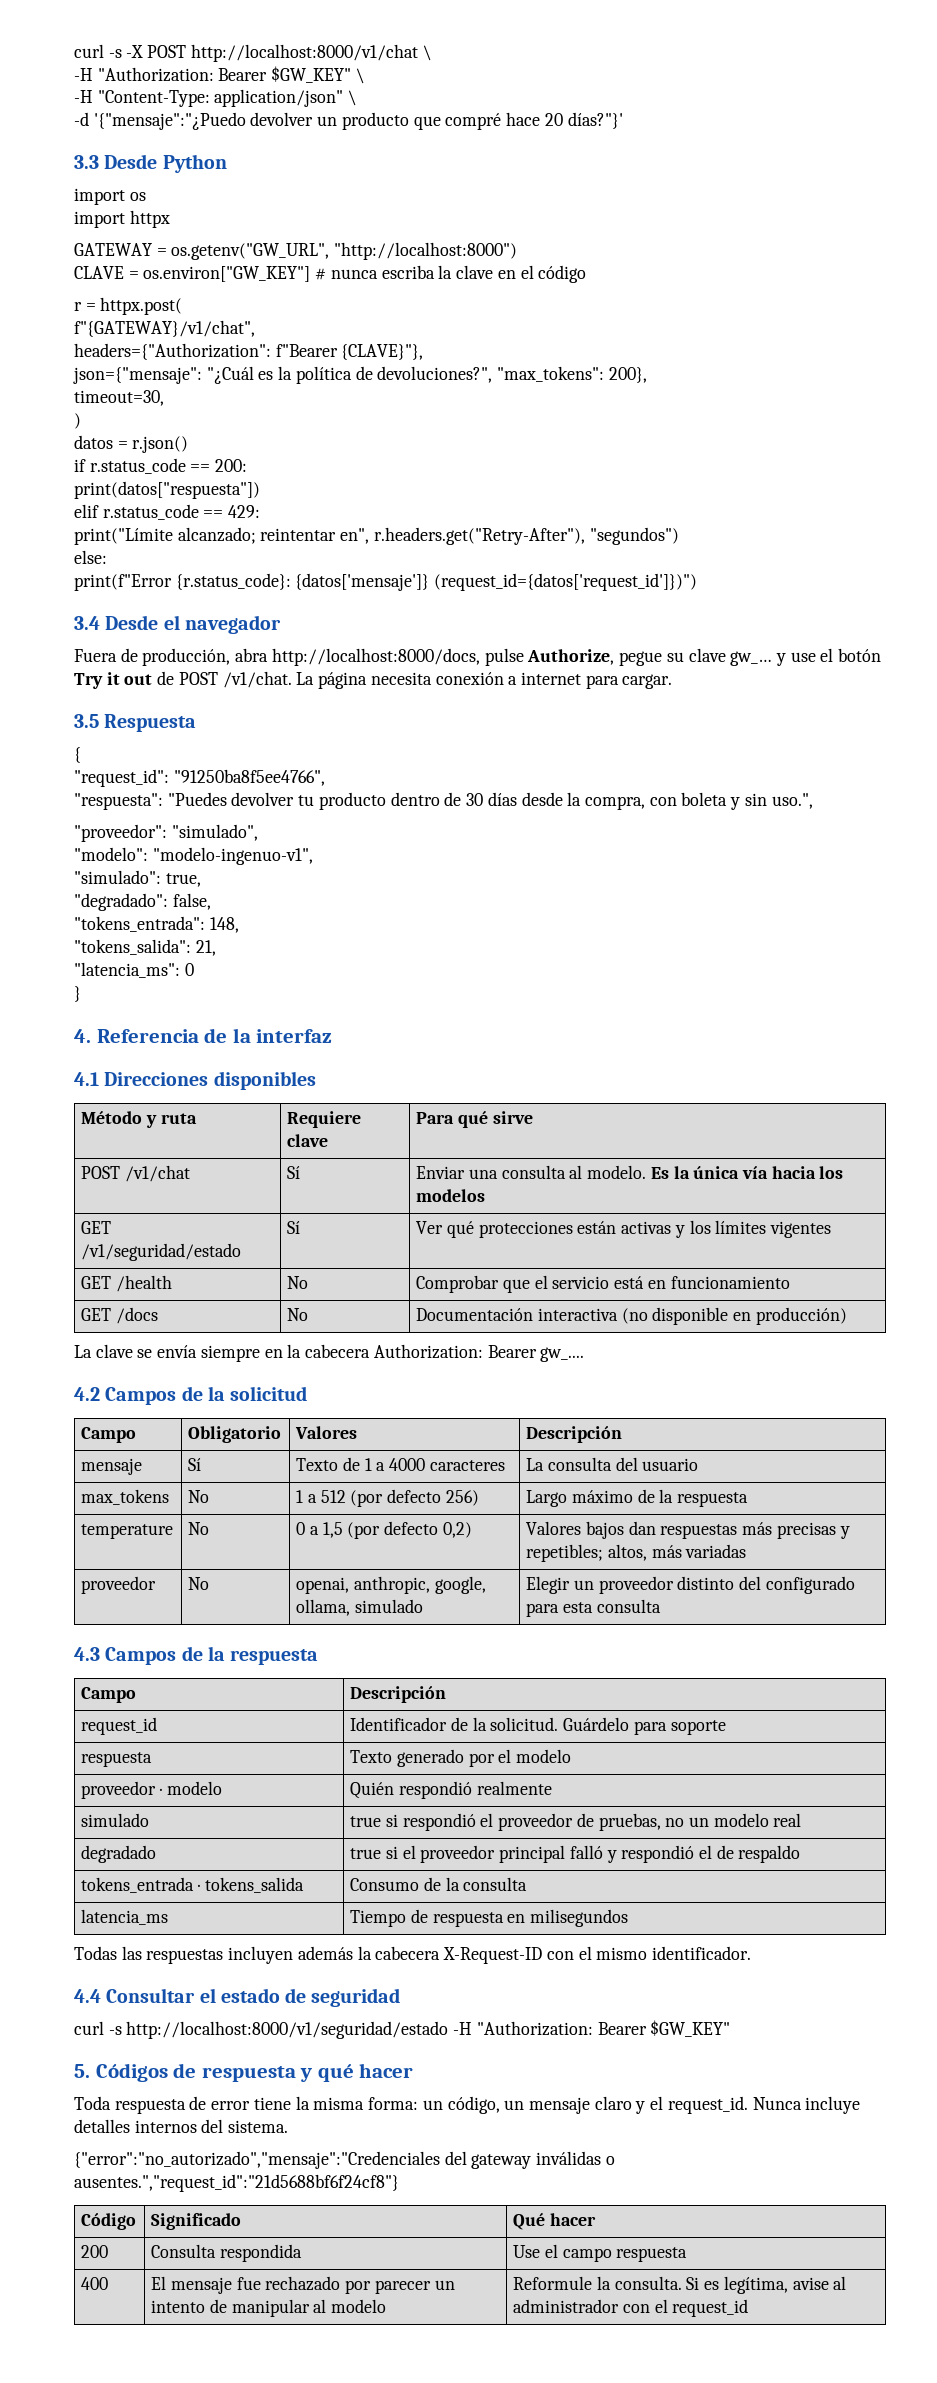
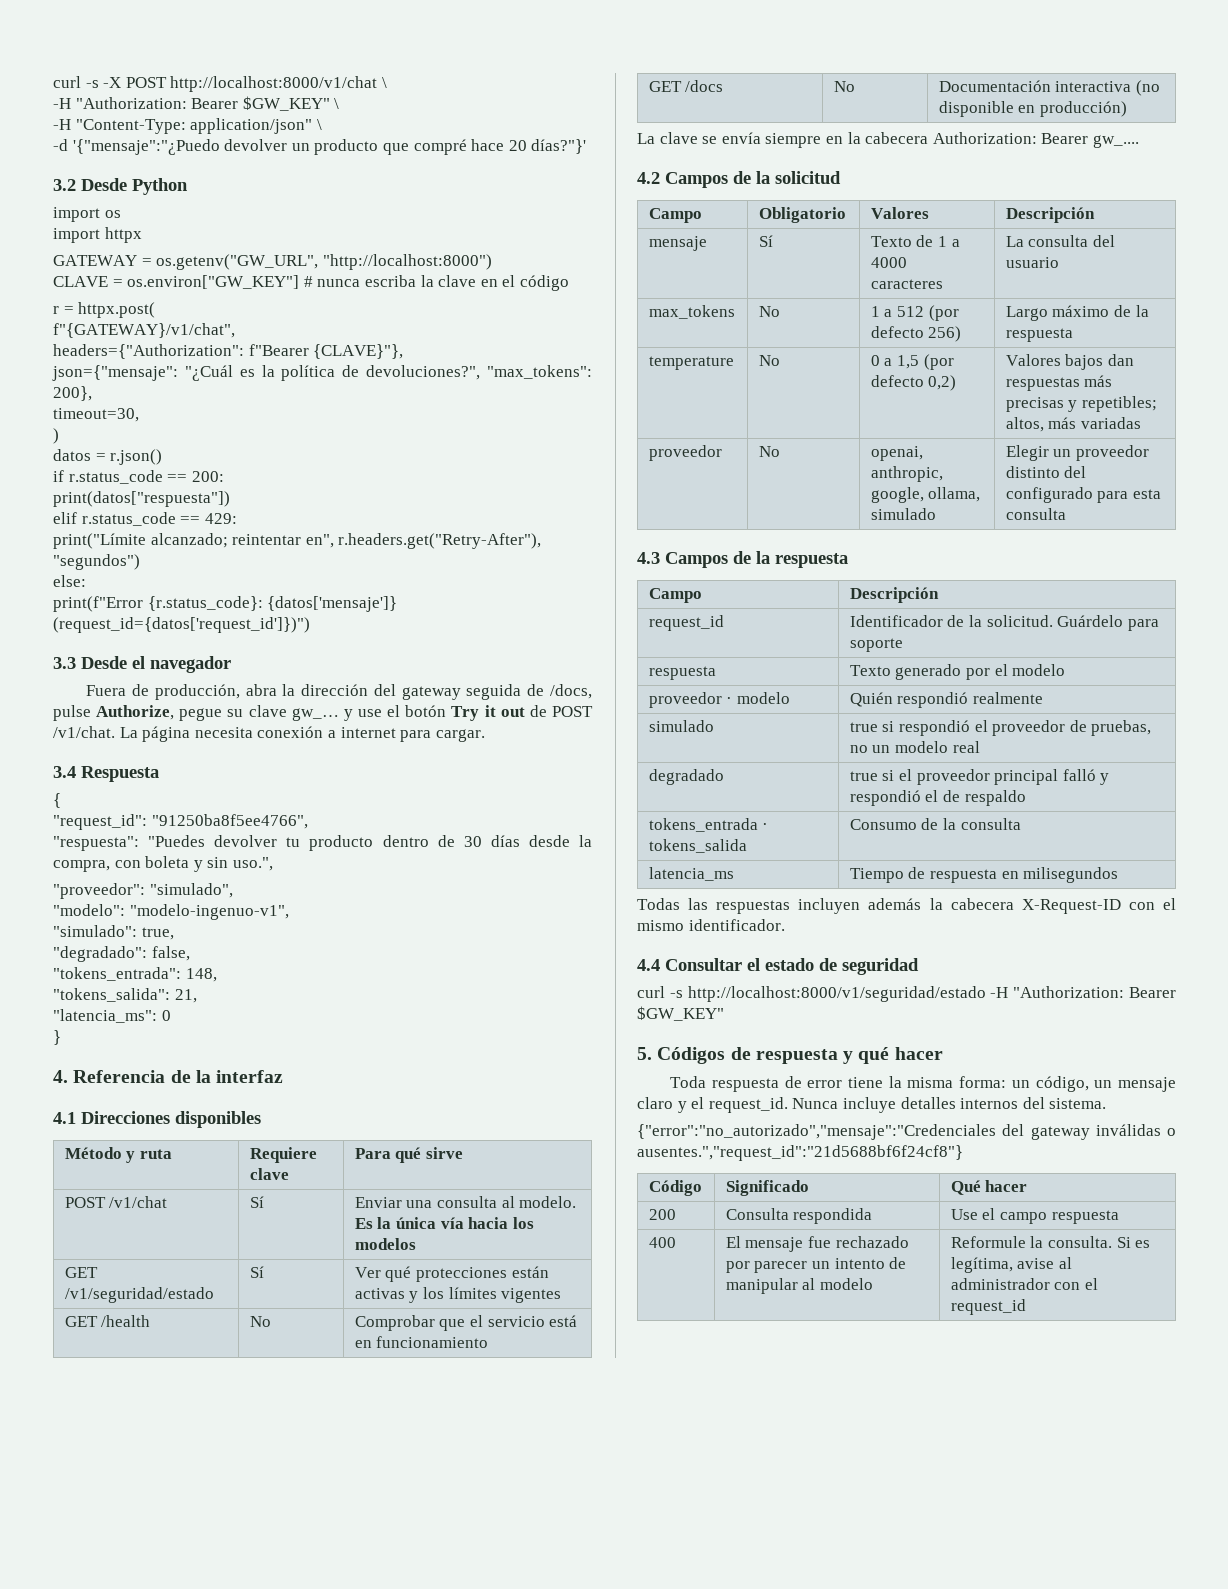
[74,155,99,169] 3.3 -> [53,179,76,191] 3.2
[74,616,100,630] 3.4 -> [53,657,76,669] 3.3
[271,648,480,666] http://localhost:8000/docs, -> [282,684,592,700] la dirección del gateway seguida de /docs,
[74,714,99,728] 3.5 -> [53,766,76,778] 3.4

